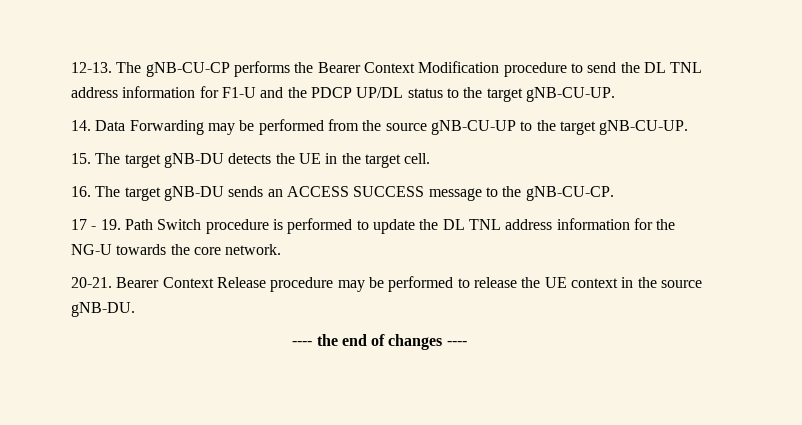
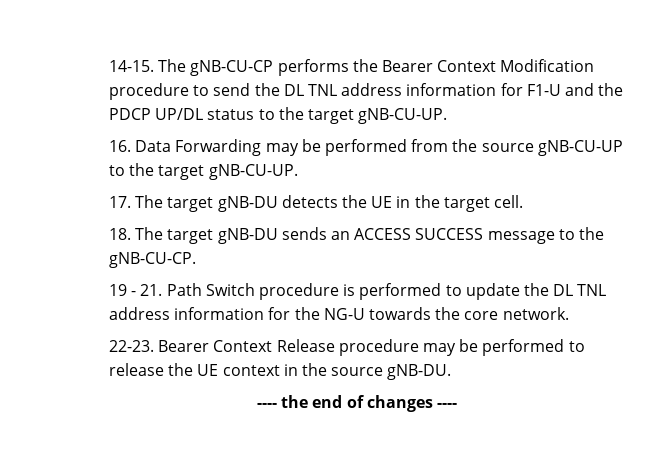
[71,62,113,73] 12-13. -> [109,60,155,72] 14-15.
[71,120,92,131] 14. -> [109,140,132,152] 16.
[71,153,92,164] 15. -> [109,196,132,208] 17.
[71,186,92,197] 16. -> [109,228,132,240] 18.
[71,219,121,230] 17 - 19. -> [109,284,163,296] 19 - 21.
[71,277,113,288] 20-21. -> [109,340,155,352] 22-23.

